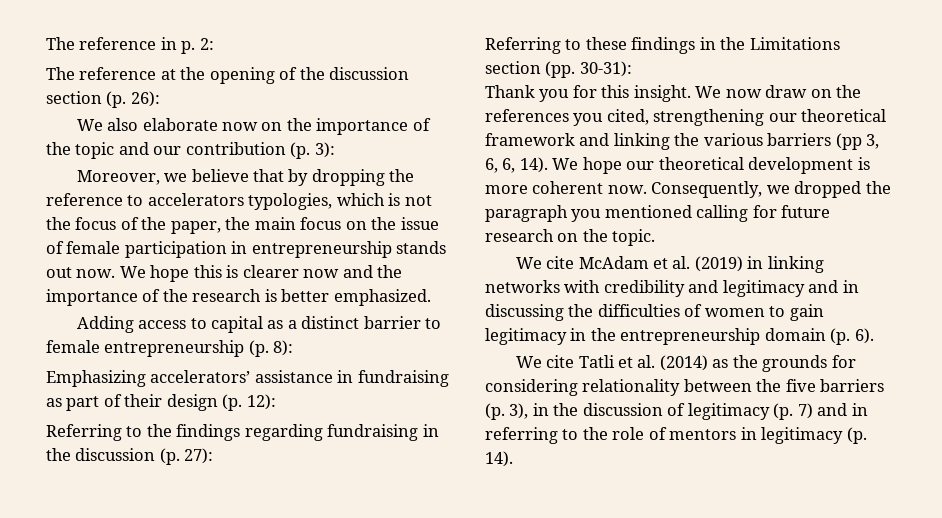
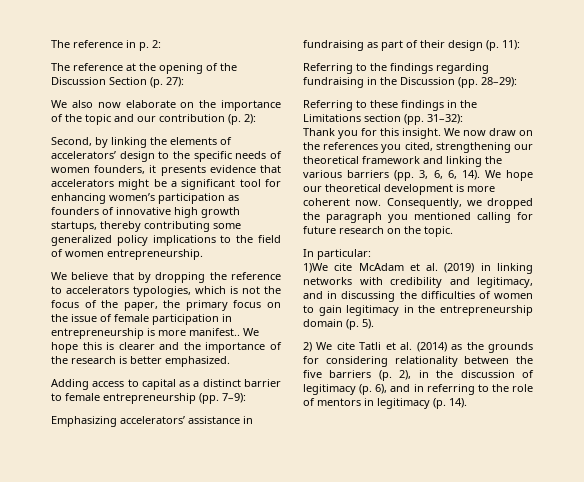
[329,67,410,80] [46,91,160,108] discussion section (p. 26): -> [51,77,184,88] Discussion Section (p. 27):
[142,118,258,131] elaborate now -> [97,100,176,108] now elaborate
[314,142,335,158] [76,170,188,185] 3): // Moreover, we -> [244,114,256,124] [51,137,232,148] [51,151,282,162] [51,165,281,176] [51,179,281,190] [51,193,239,204] [51,207,240,218] [51,221,241,232] [51,235,281,246] [51,249,203,260] [51,272,67,280] 2): // Second, by linking the elements of accelerators’ design to the specific needs of women founders, it presents evidence that accelerators might be a significant tool for enhancing women’s participation as founders of innovative high growth startups, thereby contributing some generalized policy implications to the field of women entrepreneurship. // We
[254,217,296,230] main -> [185,300,228,311] primary
[396,241,447,254] [46,267,116,278] stands out now. -> [147,328,240,336] is more manifest..
[303,269,340,278] now -> (155, 346) none
[248,340,294,357] (p. 8): -> [199,393,246,404] (pp. 7–9):
[246,394,276,410] 12): -> [502,40,520,50] 11):
[75,448,214,465] discussion (p. 27): -> [400,77,517,88] Discussion (pp. 28–29):
[579,61,632,77] 30-31): -> [427,114,463,124] 31–32):
[835,133,862,150] (pp -> [394,170,415,181] (pp.
[515,257,542,269] We -> [303,249,371,260] [303,263,328,273] In particular: // 1)We
[722,280,805,297] legitimacy -> [477,277,533,288] legitimacy,
[854,328,874,344] 6). // -> [362,319,374,329] [303,342,312,352] 5). // 2)
[509,403,529,419] 3), -> [399,370,412,380] 2),
[797,403,813,419] 7) -> [375,384,388,394] 6),

